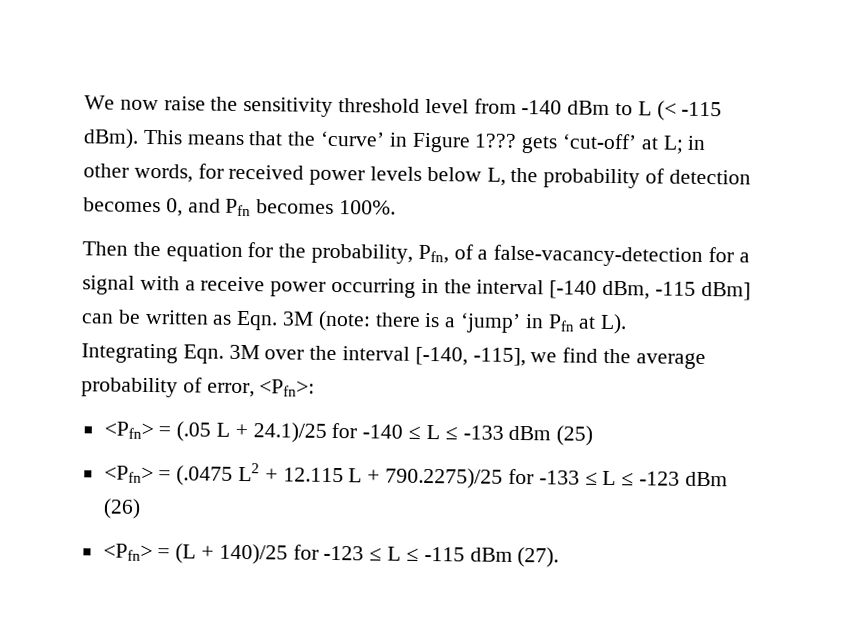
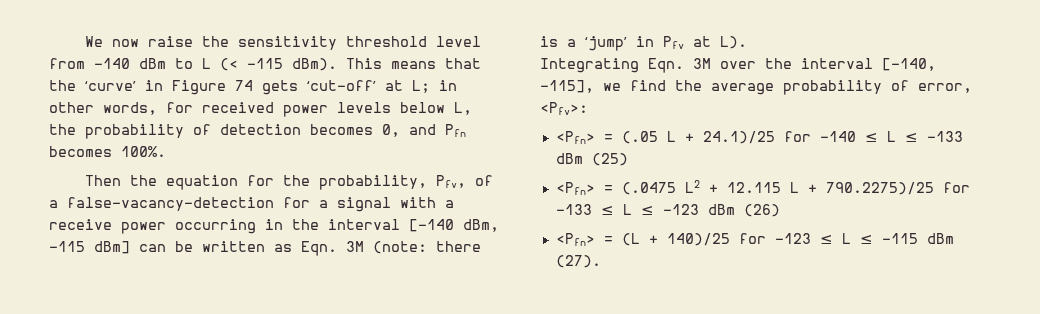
[474,133,518,148] 1??? -> [235,80,253,91] 74
[417,244,449,264] Pfn, -> [436,175,467,188] Pfv,
[547,314,575,332] Pfn -> [663,36,684,49] Pfv
[259,379,316,397] <Pfn>: -> [540,102,588,115] <Pfv>:

